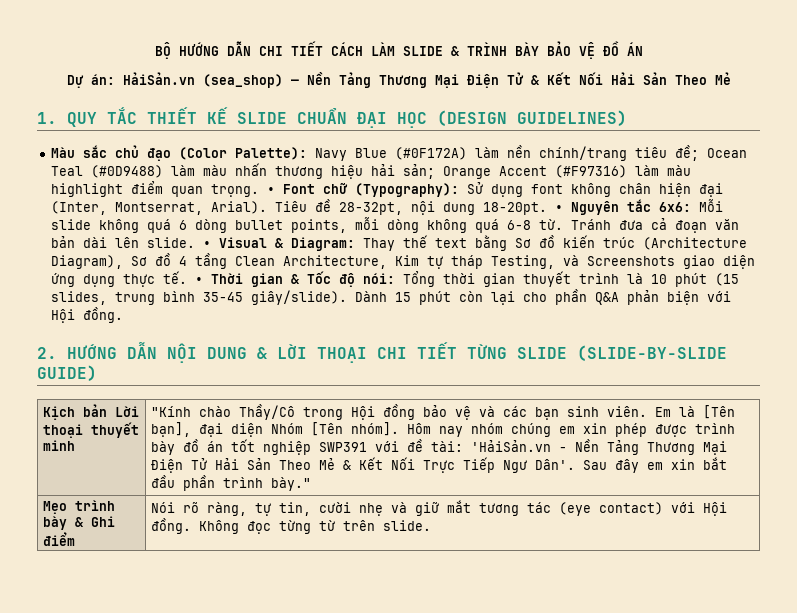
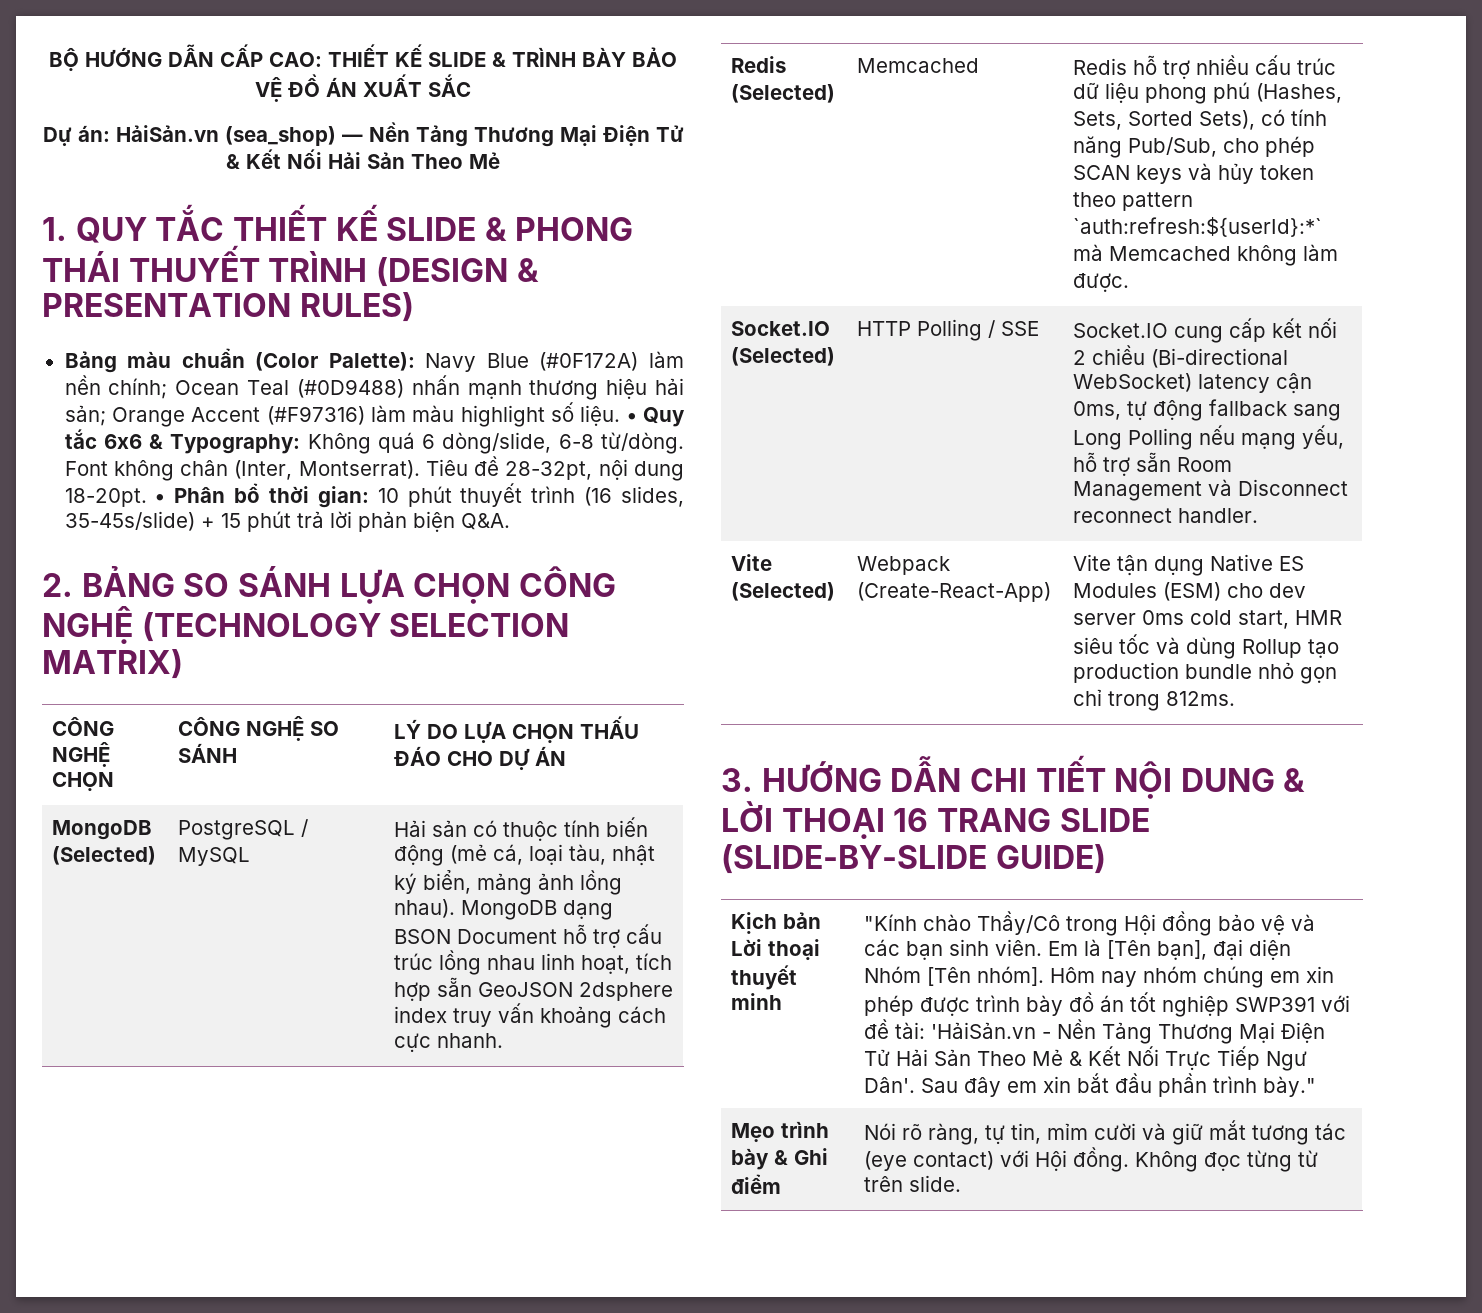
[258,41,395,56] CHI TIẾT CÁCH LÀM -> [220,44,422,67] CẤP CAO: THIẾT KẾ
(643, 49) none -> [363,74,471,97] XUẤT SẮC
[297,108,627,128] [50,145,171,161] CHUẨN ĐẠI HỌC (DESIGN GUIDELINES) // Màu sắc chủ đạo -> [484,217,634,241] [42,245,539,287] [42,292,414,322] [64,348,245,373] & PHONG THÁI THUYẾT TRÌNH (DESIGN & PRESENTATION RULES) // Bảng màu chuẩn
[538,145,747,161] [50,163,267,178] chính/trang tiêu đề; Ocean Teal (#0D9488) làm màu nhấn -> [108,375,522,399] chính; Ocean Teal (#0D9488) nhấn mạnh
[130,181,723,197] [50,201,267,215] điểm quan trọng. • Font chữ (Typography): Sử dụng font không chân hiện đại (Inter, Montserrat, Arial). -> [550,402,686,427] [64,429,685,454] [64,460,420,481] số liệu. • Quy tắc 6x6 & Typography: Không quá 6 dòng/slide, 6-8 từ/dòng. Font không chân (Inter, Montserrat).
[570,199,723,215] [50,217,739,233] [50,235,747,251] [50,253,755,269] [50,271,739,287] [50,289,731,305] [50,307,123,323] [37,342,157,359] Nguyên tắc 6x6: Mỗi slide không quá 6 dòng bullet points, mỗi dòng không quá 6-8 từ. Tránh đưa cả đoạn văn bản dài lên slide. • Visual & Diagram: Thay thế text bằng Sơ đồ kiến trúc (Architecture Diagram), Sơ đồ 4 tầng Clean Architecture, Kim tự tháp Testing, và Screenshots giao diện ứng dụng thực tế. • Thời gian & Tốc độ nói: Tổng thời gian thuyết trình là 10 phút (15 slides, trung bình 35-45 giây/slide). Dành 15 phút còn lại cho phần Q&A phản biện với Hội đồng. // 2. HƯỚNG DẪN -> [174,483,685,508] [64,511,510,532] [42,566,616,604] [42,606,570,644] [42,649,183,679] [52,716,115,736] [52,742,111,767] [52,772,115,792] [178,716,340,741] [178,743,238,763] [394,716,640,744] [394,746,567,771] [52,820,153,840] [52,846,157,865] [178,819,309,840] [178,847,251,866] [394,817,649,841] [394,844,656,866] [394,870,623,895] [394,899,614,920] [394,924,663,948] [394,950,673,975] [394,977,674,1001] [394,1003,667,1028] [394,1033,504,1053] [731,56,787,73] [731,84,836,103] [857,58,980,73] [1073,55,1337,79] [1073,82,1343,104] [1073,109,1328,130] [1073,136,1316,158] [1073,163,1315,184] [1073,192,1194,211] [1073,217,1323,237] [1073,244,1339,266] [1073,273,1130,292] [731,321,831,336] [731,347,836,366] [857,319,1040,341] [1073,318,1338,343] [1073,345,1289,368] [1073,373,1313,394] [1073,399,1342,421] [1073,425,1345,450] [1073,452,1233,476] [1073,479,1349,501] [1073,508,1259,523] [731,554,773,571] [731,582,836,601] [857,556,951,575] [857,582,1052,602] [1073,554,1305,576] [1073,582,1307,601] [1073,610,1343,629] [1073,634,1340,659] [1073,662,1338,684] [1073,689,1236,711] [721,755,1106,792] Phân bổ thời gian: 10 phút thuyết trình (16 slides, 35-45s/slide) + 15 phút trả lời phản biện Q&A. // 2. BẢNG SO SÁNH LỰA CHỌN CÔNG NGHỆ (TECHNOLOGY SELECTION MATRIX) // CÔNG NGHỆ CHỌN | CÔNG NGHỆ SO SÁNH | LÝ DO LỰA CHỌN THẤU ĐÁO CHO DỰ ÁN // MongoDB (Selected) | PostgreSQL / MySQL | Hải sản có thuộc tính biến động (mẻ cá, loại tàu, nhật ký biển, mảng ảnh lồng nhau). MongoDB dạng BSON Document hỗ trợ cấu trúc lồng nhau linh hoạt, tích hợp sẵn GeoJSON 2dsphere index truy vấn khoảng cách cực nhanh. // Redis (Selected) | Memcached | Redis hỗ trợ nhiều cấu trúc dữ liệu phong phú (Hashes, Sets, Sorted Sets), có tính năng Pub/Sub, cho phép SCAN keys và hủy token theo pattern `auth:refresh:${userId}:*` mà Memcached không làm được. // Socket.IO (Selected) | HTTP Polling / SSE | Socket.IO cung cấp kết nối 2 chiều (Bi-directional WebSocket) latency cận 0ms, tự động fallback sang Long Polling nếu mạng yếu, hỗ trợ sẵn Room Management và Disconnect reconnect handler. // Vite (Selected) | Webpack (Create-React-App) | Vite tận dụng Native ES Modules (ESM) cho dev server 0ms cold start, HMR siêu tốc và dùng Rollup tạo production bundle nhỏ gọn chỉ trong 812ms. // 3. HƯỚNG DẪN CHI TIẾT
[377,342,507,359] CHI TIẾT TỪNG -> [893,808,1051,832] 16 TRANG
[319,502,384,516] cười nhẹ -> [1047,1123,1137,1140] mỉm cười

